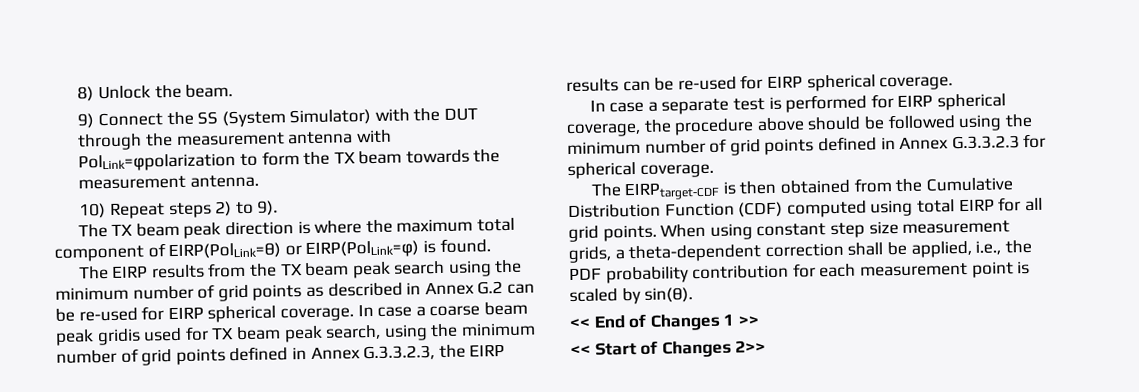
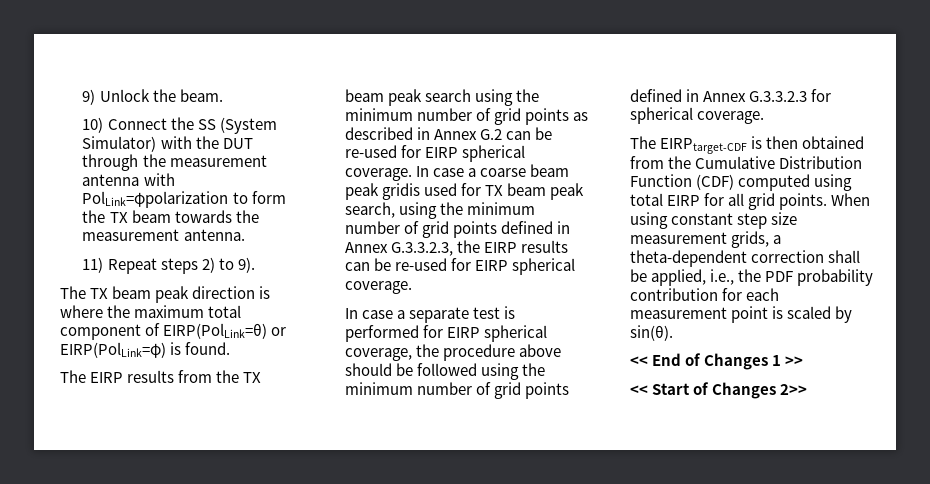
[77,86,95,102] 8) -> [82,89,96,105] 9)
[77,113,95,129] 9) -> [82,117,104,133] 10)
[79,203,107,219] 10) -> [82,257,104,273] 11)

